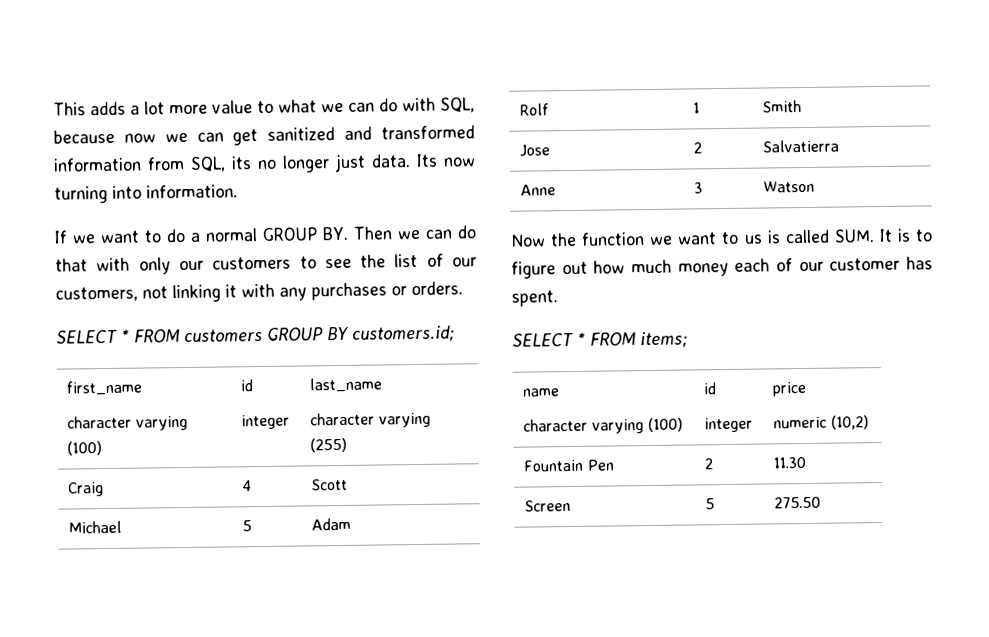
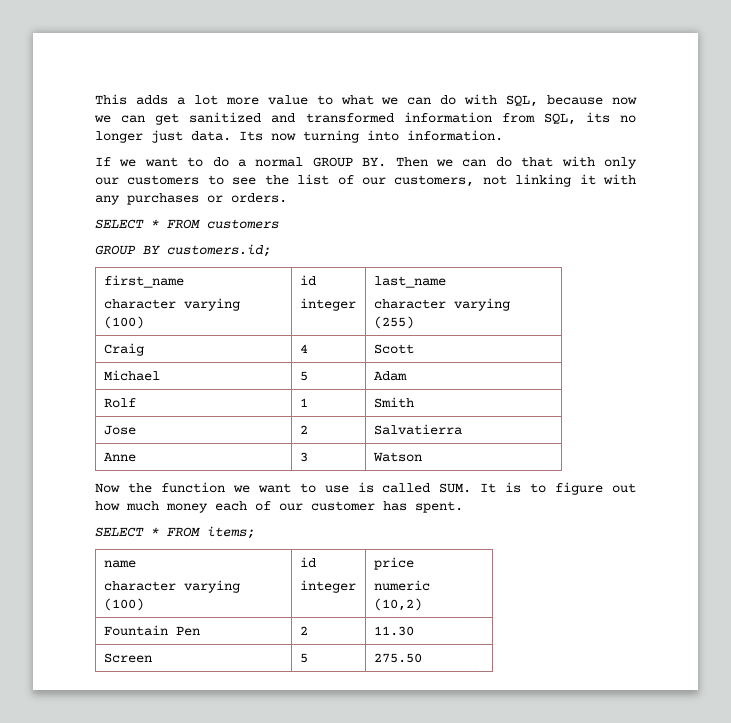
(263, 336) none -> (279, 224) //
[743,234,763,244] us -> [324,485,349,493] use

